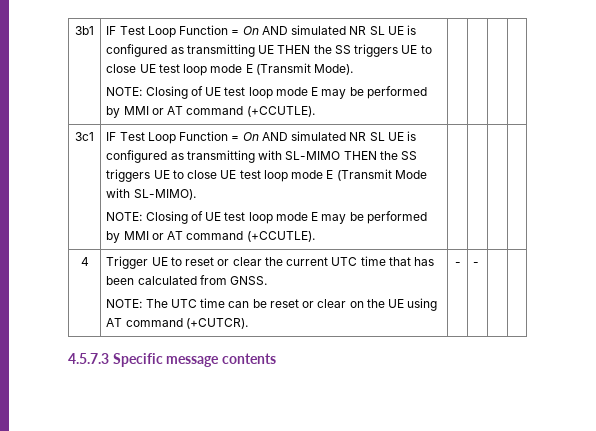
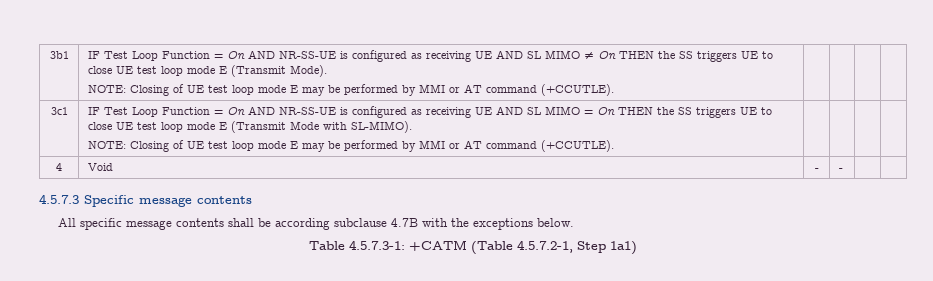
[291,25,417,35] [106,44,275,57] simulated NR SL UE is configured as transmitting UE -> [278,50,616,62] NR-SS-UE is configured as receiving UE AND SL MIMO ≠ On
[291,131,417,141] [106,150,341,163] simulated NR SL UE is configured as transmitting with SL-MIMO -> [278,106,615,118] NR-SS-UE is configured as receiving UE AND SL MIMO = On
[106,256,435,269] [106,275,268,285] [106,298,438,311] [106,318,248,329] Trigger UE to reset or clear the current UTC time that has been calculated from GNSS. // NOTE: The UTC time can be reset or clear on the UE using AT command (+CUTCR). -> [87,163,113,171] Void
(276, 358) none -> [57,218,574,230] [309,240,637,255] // All specific message contents shall be according subclause 4.7B with the exceptions below. // Table 4.5.7.3-1: +CATM (Table 4.5.7.2-1, Step 1a1)

